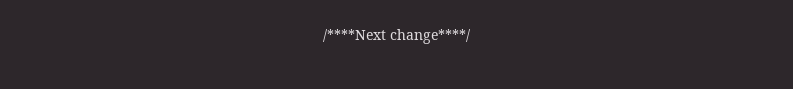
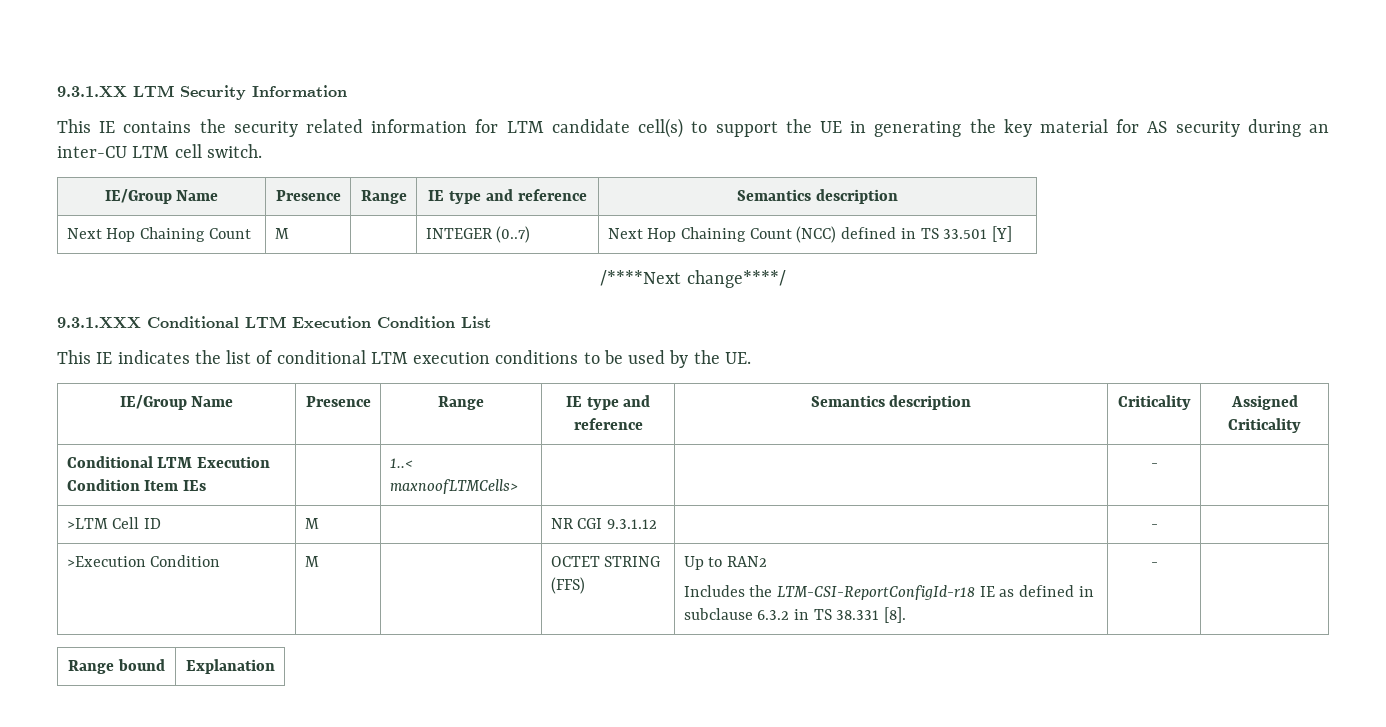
[323,29,471,44] /****Next change****/ -> [57,85,347,100] [57,118,1329,138] [57,144,262,158] [104,189,219,204] [275,190,341,201] [360,190,407,204] [428,189,587,204] [737,189,898,204] [66,227,251,242] [274,228,289,239] [425,226,531,243] [607,226,1013,243] [600,270,786,288] [57,316,491,328] [57,350,751,368] [119,395,234,410] [305,396,371,407] [438,396,484,410] [565,395,651,410] [573,418,643,430] [810,395,972,410] [1117,395,1191,410] [1230,395,1298,410] [1228,418,1301,433] [66,456,270,468] [66,479,206,491] [389,458,413,468] [389,479,518,494] [1150,463,1158,468] [66,517,161,529] [304,518,319,529] [550,518,657,529] [1150,524,1158,529] [66,555,221,567] [304,556,319,567] [550,556,661,567] [550,577,585,594] [683,556,767,570] [683,585,1094,600] [683,607,907,623] [1150,562,1158,567] [68,659,165,674] [185,659,275,674] 9.3.1.XX LTM Security Information // This IE contains the security related information for LTM candidate cell(s) to support the UE in generating the key material for AS security during an inter-CU LTM cell switch. // IE/Group Name | Presence | Range | IE type and reference | Semantics description // Next Hop Chaining Count | M | | INTEGER (0..7) | Next Hop Chaining Count (NCC) defined in TS 33.501 [Y] // /****Next change****/ // 9.3.1.XXX Conditional LTM Execution Condition List // This IE indicates the list of conditional LTM execution conditions to be used by the UE. // IE/Group Name | Presence | Range | IE type and reference | Semantics description | Criticality | Assigned Criticality // Conditional LTM Execution Condition Item IEs | | 1..< maxnoofLTMCells> | | | - | // >LTM Cell ID | M | | NR CGI 9.3.1.12 | | - | // >Execution Condition | M | | OCTET STRING (FFS) | Up to RAN2 // Includes the LTM-CSI-ReportConfigId-r18 IE as defined in subclause 6.3.2 in TS 38.331 [8]. | - | // Range bound | Explanation

